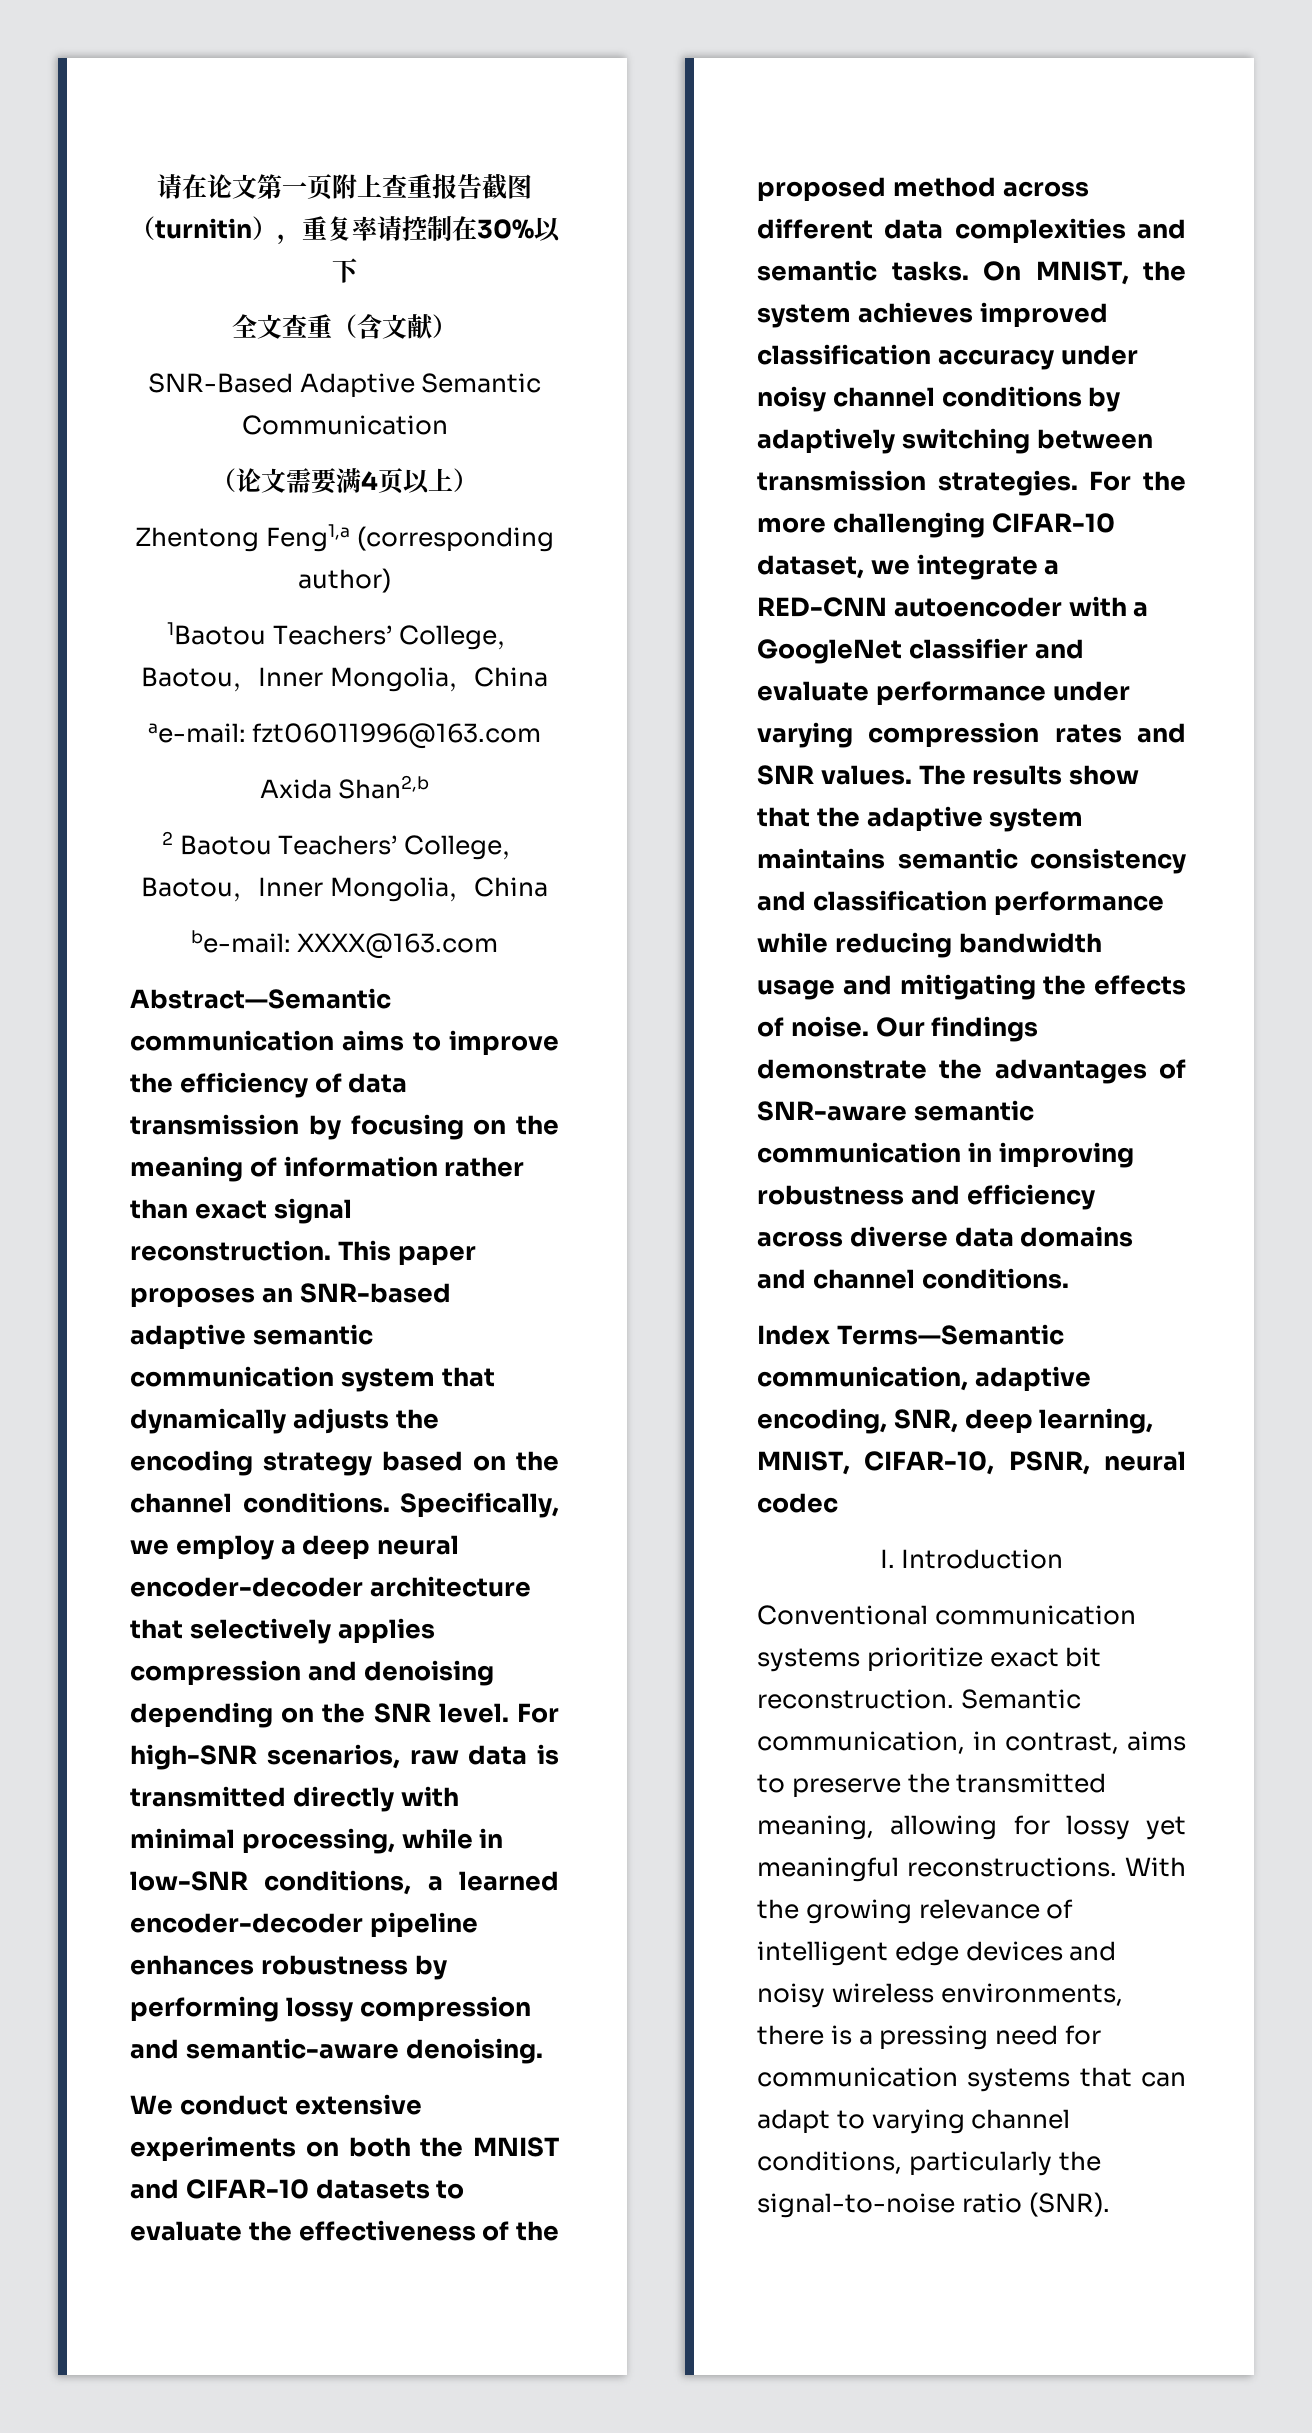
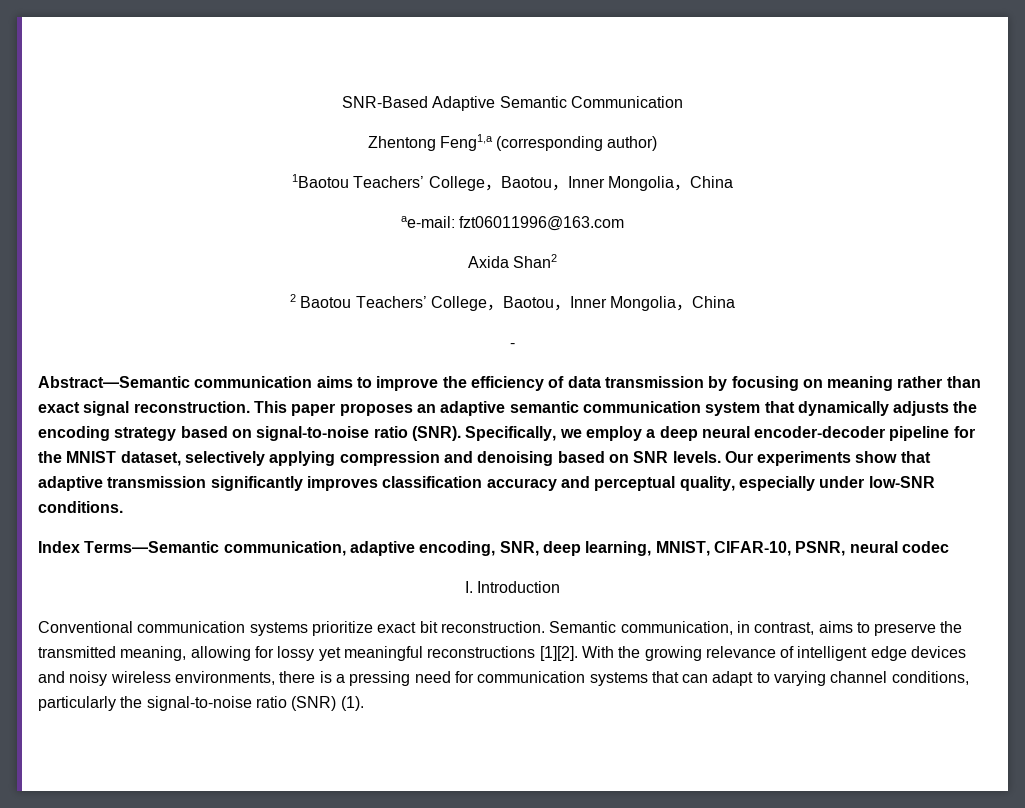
[157,173,532,200] [130,216,561,245] [332,258,358,283] [232,314,457,339] [147,373,542,397] [241,415,448,435] [211,468,478,494] 请在论文第一页附上查重报告截图（turnitin），重复率请控制在30%以下 // 全文查重（含文献） // SNR-Based Adaptive Semantic Communication // （论文需要满4页以上） -> [342,96,683,111] SNR-Based Adaptive Semantic Communication
[338,775,430,799] Shan2,b -> [513,254,558,268] Shan2
[190,930,499,959] be-mail: XXXX@163.com -> [510,343,515,348] -
[516,1115,559,1135] [130,1156,438,1182] the meaning of information -> [827,376,894,391] meaning
[299,1283,451,1303] SNR-based -> (436, 408) none
[516,1451,559,1471] [130,1492,390,1513] the channel conditions. -> [256,426,461,441] signal-to-noise ratio (SNR).
[369,1576,531,1597] [130,1618,435,1644] [130,1660,494,1686] [130,1702,559,1728] [130,1744,559,1770] [130,1786,459,1812] [130,1828,504,1854] [130,1870,559,1895] [130,1912,478,1937] [130,1955,447,1980] [130,1996,531,2022] [130,2038,543,2064] [130,2094,422,2115] [130,2136,559,2161] [130,2179,465,2199] [130,2220,559,2241] [757,177,1089,201] [757,218,1186,243] [757,260,1186,285] [757,302,1108,328] [757,344,1138,370] [757,386,1121,412] [757,428,1153,454] [757,470,1186,496] [757,512,1115,538] [757,554,1060,580] [757,596,1149,617] [757,638,1084,664] [757,681,1130,705] [757,722,1186,748] [757,765,1139,785] [757,806,1084,832] [757,848,1186,874] [757,890,1164,915] [757,932,1102,958] [757,974,1186,1000] [757,1016,1039,1042] [757,1059,1186,1084] [757,1100,1034,1121] [757,1142,1134,1168] [757,1184,1095,1210] [757,1226,1134,1247] [757,1269,915,1289] architecture that selectively applies compression and denoising depending on the SNR level. For high-SNR scenarios, raw data is transmitted directly with minimal processing, while in low-SNR conditions, a learned encoder-decoder pipeline enhances robustness by performing lossy compression and semantic-aware denoising. // We conduct extensive experiments on both the MNIST and CIFAR-10 datasets to evaluate the effectiveness of the proposed method across different data complexities and semantic tasks. On MNIST, the system achieves improved classification accuracy under noisy channel conditions by adaptively switching between transmission strategies. For the more challenging CIFAR-10 dataset, we integrate a RED-CNN autoencoder with a GoogleNet classifier and evaluate performance under varying compression rates and SNR values. The results show that the adaptive system maintains semantic consistency and classification performance while reducing bandwidth usage and mitigating the effects of noise. Our findings demonstrate the advantages of SNR-aware semantic communication in improving robustness and efficiency across diverse data domains and channel -> [889,426,975,441] [38,451,931,466] [38,476,935,491] pipeline for the MNIST dataset, selectively applying compression and denoising based on SNR levels. Our experiments show that adaptive transmission significantly improves classification accuracy and perceptual quality, especially under low-SNR
[907,1857,1117,1877] reconstructions. -> [427,646,578,661] reconstructions [1][2].
[1028,2192,1110,2217] (SNR). -> [291,696,364,711] (SNR) (1).

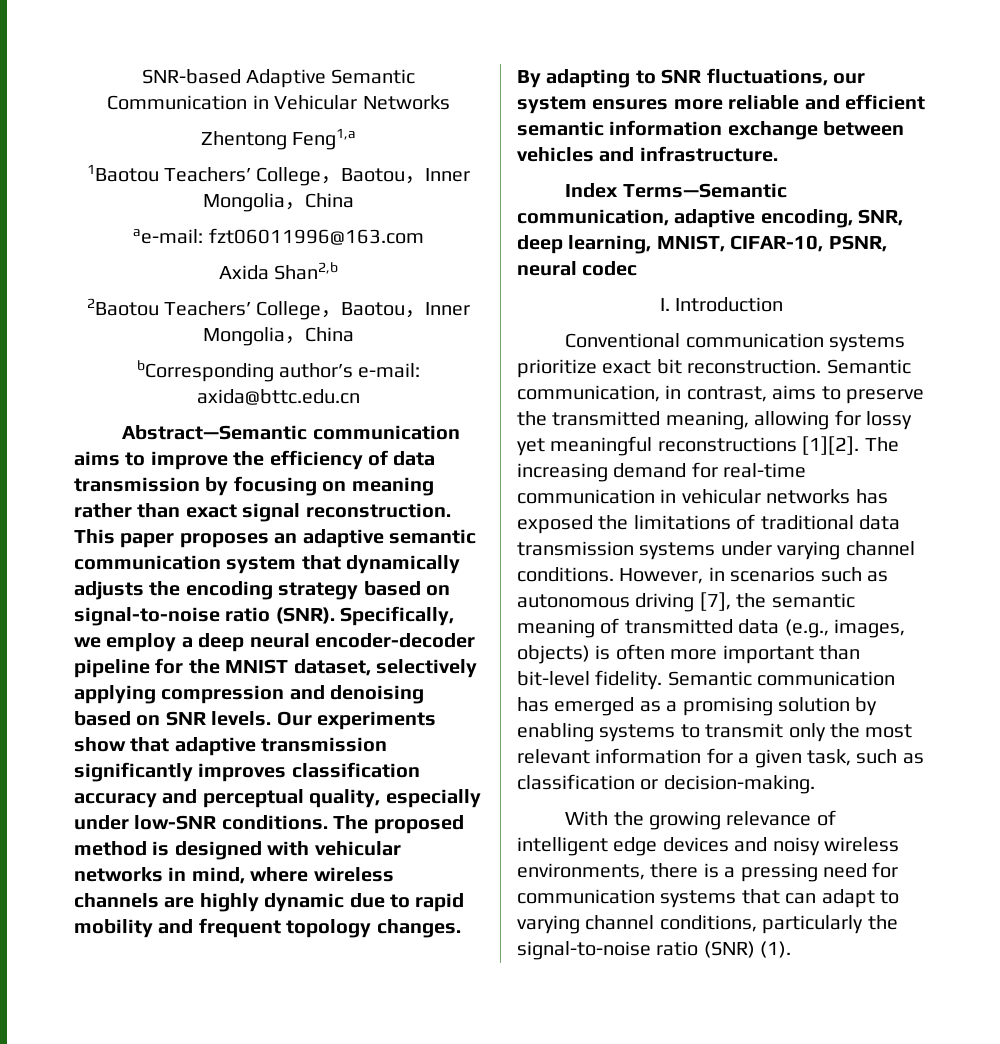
[342,96,429,108] SNR-Based -> [141,69,241,84] SNR-based
(683, 102) none -> [252,95,450,110] in Vehicular Networks
[496,136,658,151] (corresponding author) -> (357, 139) none
[513,254,558,268] [289,294,736,311] [510,343,515,348] Shan2 // 2 Baotou Teachers’ College，Baotou，Inner Mongolia，China // - -> [274,262,339,280] [86,298,471,320] [203,327,354,346] [136,360,421,382] [197,389,360,405] Shan2,b // 2Baotou Teachers’ College，Baotou，Inner Mongolia，China // bCorresponding author’s e-mail: axida@bttc.edu.cn
(123, 507) none -> [333,815,464,834] [74,841,401,860] [74,867,394,884] [74,893,465,912] [74,918,461,938] [517,68,865,88] [517,94,925,114] [517,120,905,140] [517,146,778,162] The proposed method is designed with vehicular networks in mind, where wireless channels are highly dynamic due to rapid mobility and frequent topology changes. By adapting to SNR fluctuations, our system ensures more reliable and efficient semantic information exchange between vehicles and infrastructure.
(578, 653) none -> [864,437,899,452] [517,462,807,482] [517,489,888,504] [517,514,900,534] [517,541,915,560] [517,567,888,584] [517,592,855,612] [517,618,905,638] [517,644,860,664] [517,670,896,690] [517,697,878,716] [517,723,913,742] [517,748,924,768] [517,774,815,794] The increasing demand for real-time communication in vehicular networks has exposed the limitations of traditional data transmission systems under varying channel conditions. However, in scenarios such as autonomous driving [7], the semantic meaning of transmitted data (e.g., images, objects) is often more important than bit-level fidelity. Semantic communication has emerged as a promising solution by enabling systems to transmit only the most relevant information for a given task, such as classification or decision-making. //

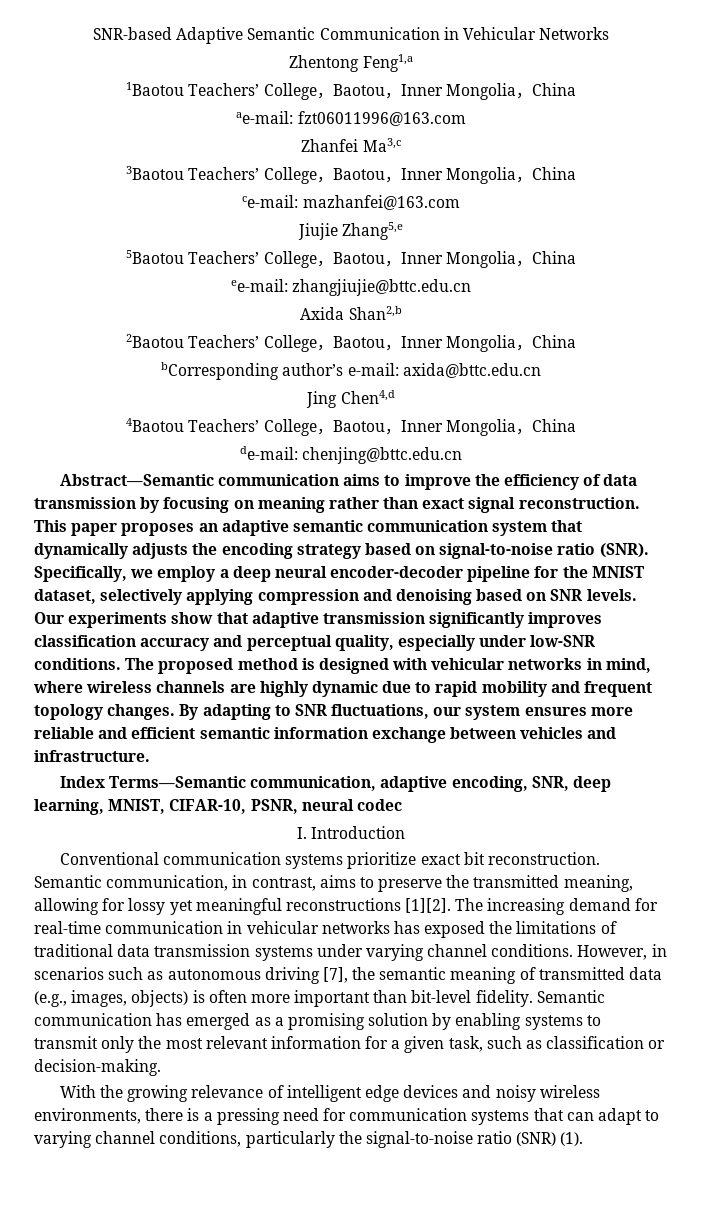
(424, 236) none -> [301,138,401,152] [126,166,576,184] [242,195,460,210] [297,222,404,240] [126,250,576,268] [230,279,472,296] // Zhanfei Ma3,c // 3Baotou Teachers’ College，Baotou，Inner Mongolia，China // ce-mail: mazhanfei@163.com // Jiujie Zhang5,e // 5Baotou Teachers’ College，Baotou，Inner Mongolia，China // ee-mail: zhangjiujie@bttc.edu.cn
(360, 397) none -> [306,390,395,408] [126,418,576,436] [239,446,463,464] // Jing Chen4,d // 4Baotou Teachers’ College，Baotou，Inner Mongolia，China // de-mail: chenjing@bttc.edu.cn

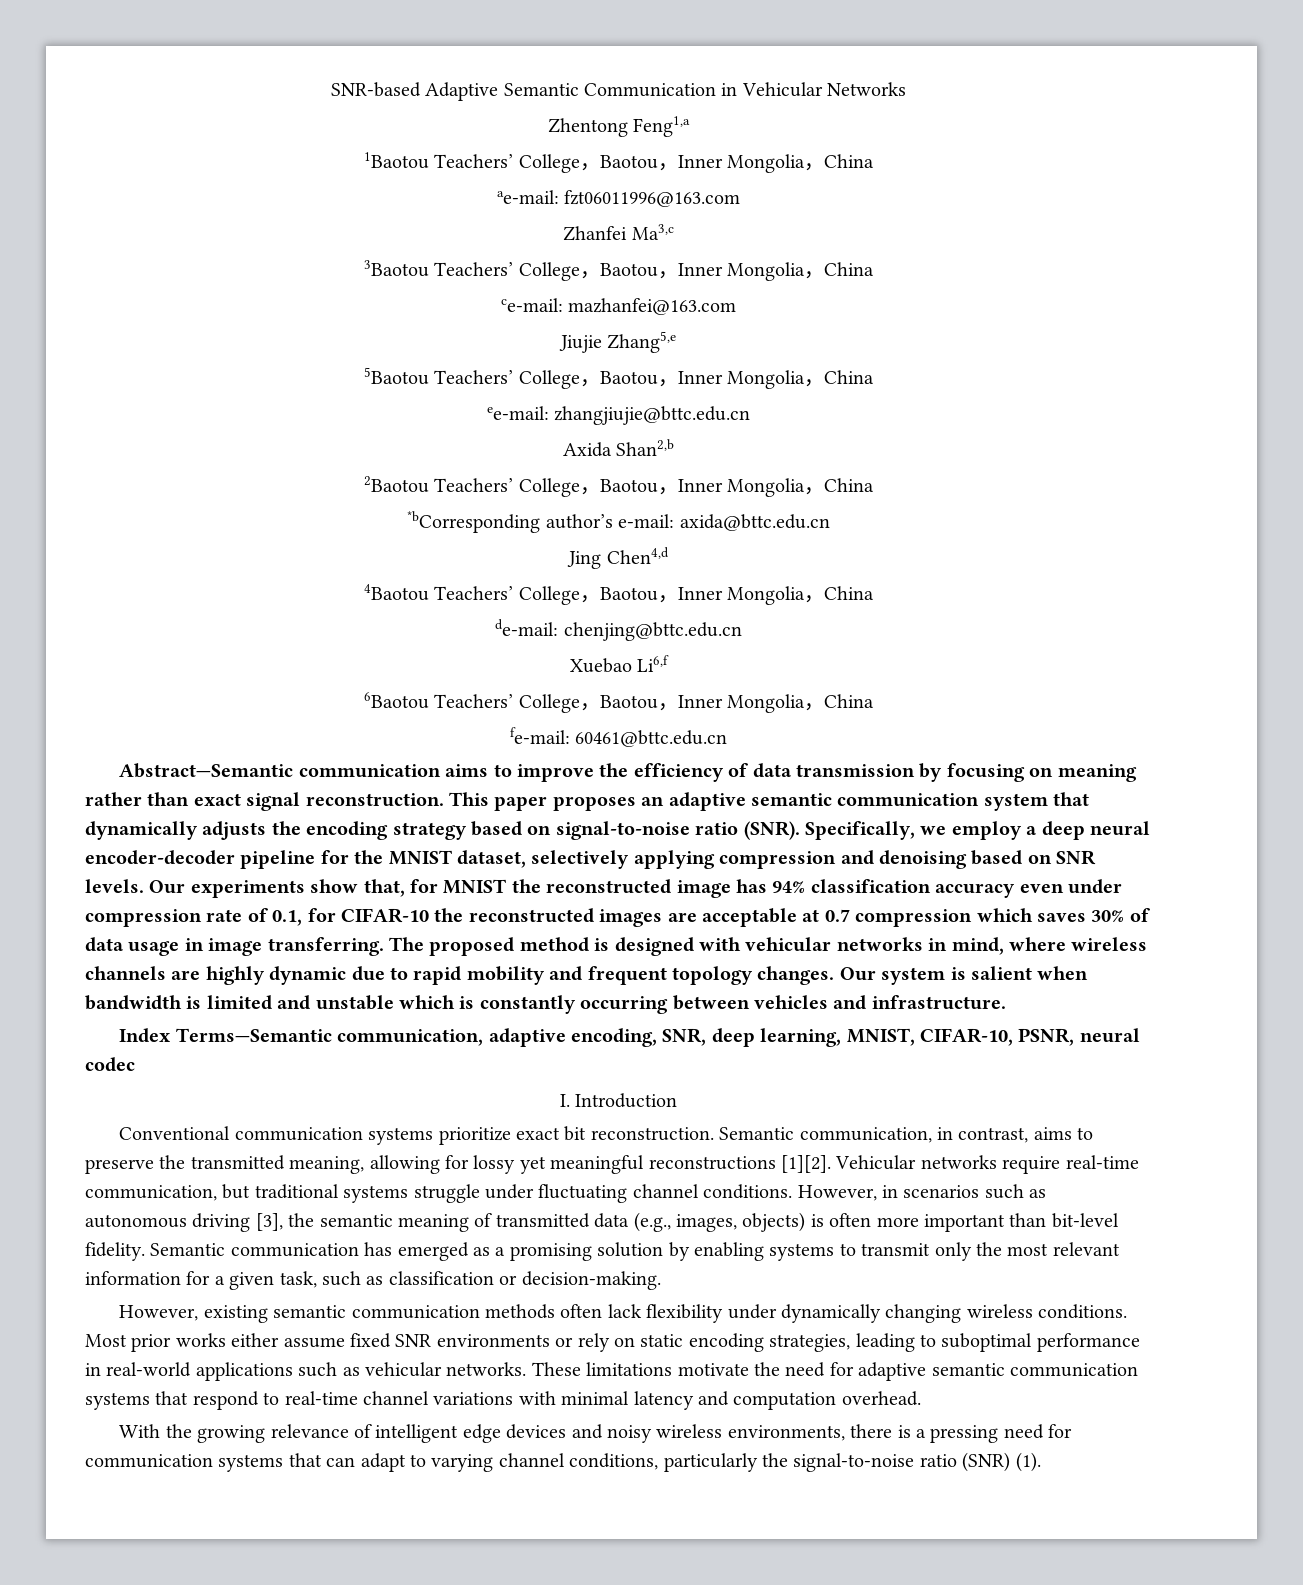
[161,362,280,380] bCorresponding -> [407,511,541,533] *bCorresponding
(463, 455) none -> [569,655,670,673] [363,692,875,713] [509,727,728,747] // Xuebao Li6,f // 6Baotou Teachers’ College，Baotou，Inner Mongolia，China // fe-mail: 60461@bttc.edu.cn
[216,612,603,628] [34,635,597,651] [34,658,121,670] that adaptive transmission significantly improves classification accuracy and perceptual quality, especially under low-SNR conditions. -> [363,879,1122,898] [85,908,1150,927] [85,937,384,956] that, for MNIST the reconstructed image has 94% classification accuracy even under compression rate of 0.1, for CIFAR-10 the reconstructed images are acceptable at 0.7 compression which saves 30% of data usage in image transferring.
[179,704,633,720] [34,727,446,743] By adapting to SNR fluctuations, our system ensures more reliable and efficient semantic information exchange -> [839,966,1089,985] [85,995,669,1014] Our system is salient when bandwidth is limited and unstable which is constantly occurring
[455,898,658,915] [34,921,617,938] [34,944,424,961] The increasing demand for real-time communication in vehicular networks has exposed the limitations of traditional data transmission systems under varying -> [835,1155,1139,1174] [85,1184,628,1203] Vehicular networks require real-time communication, but traditional systems struggle under fluctuating
[322,967,348,983] [7], -> [255,1213,283,1231] [3],
(161, 1067) none -> [119,1304,1128,1323] [85,1333,1140,1352] [85,1362,1138,1381] [85,1391,921,1410] // However, existing semantic communication methods often lack flexibility under dynamically changing wireless conditions. Most prior works either assume fixed SNR environments or rely on static encoding strategies, leading to suboptimal performance in real-world applications such as vehicular networks. These limitations motivate the need for adaptive semantic communication systems that respond to real-time channel variations with minimal latency and computation overhead.

